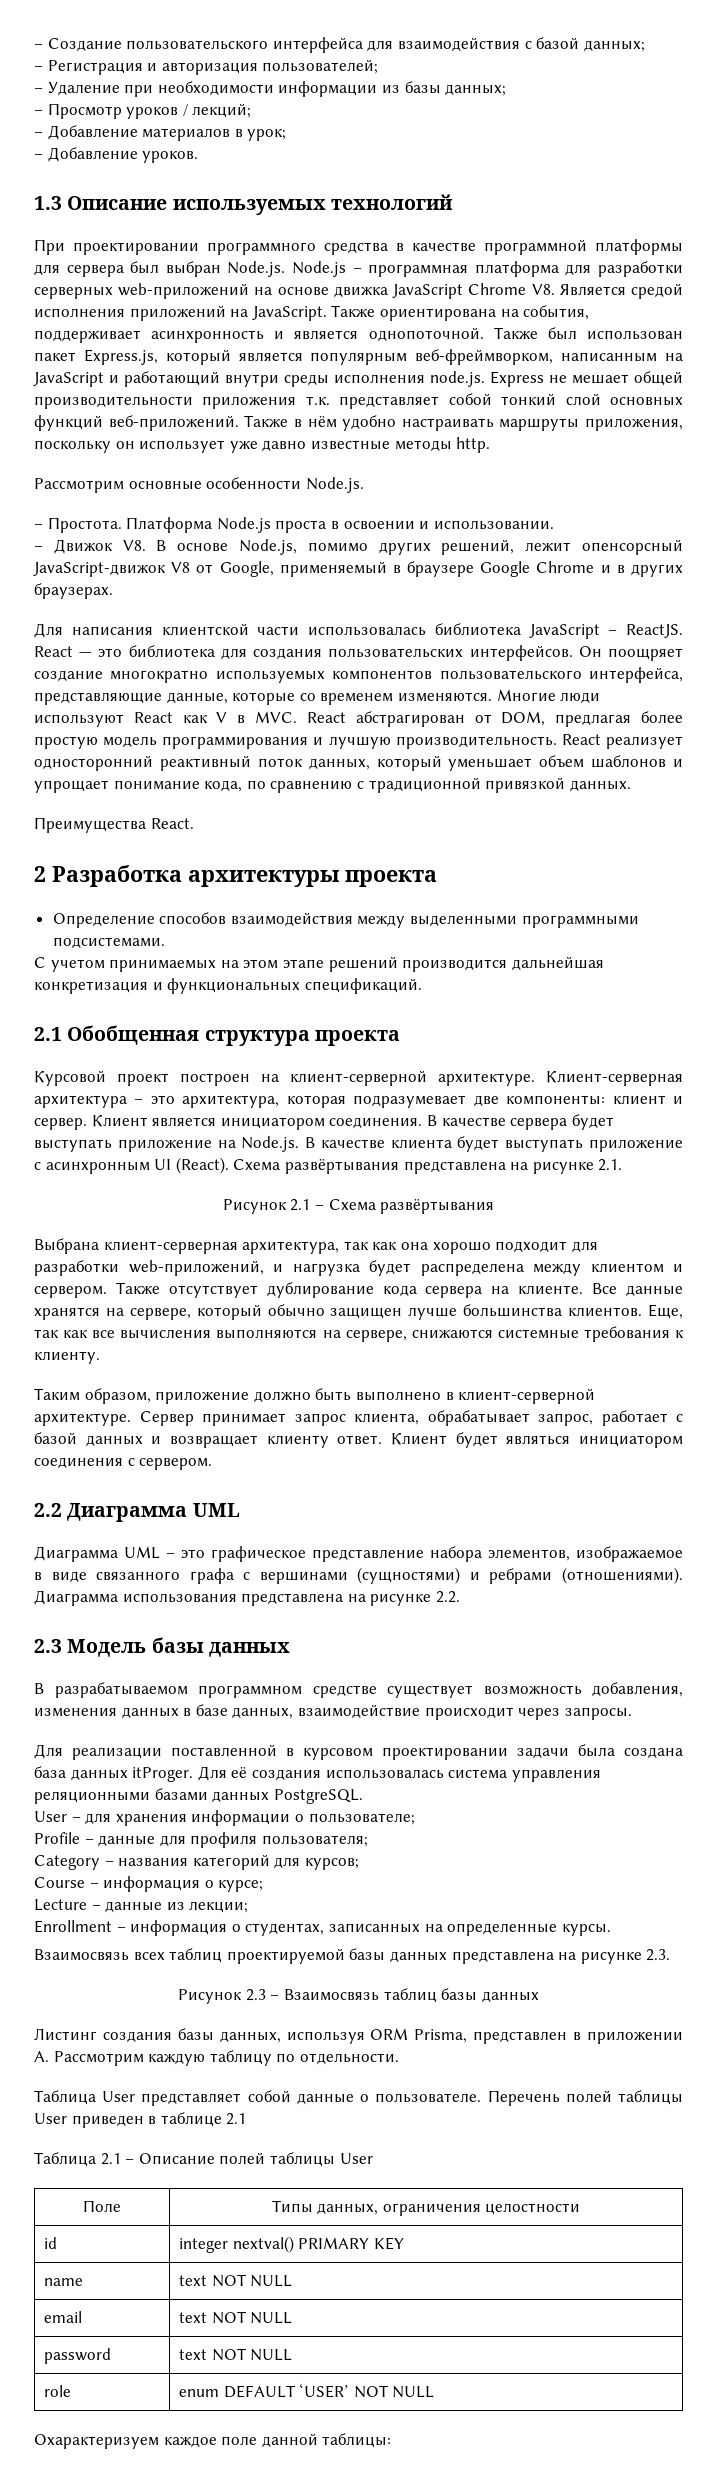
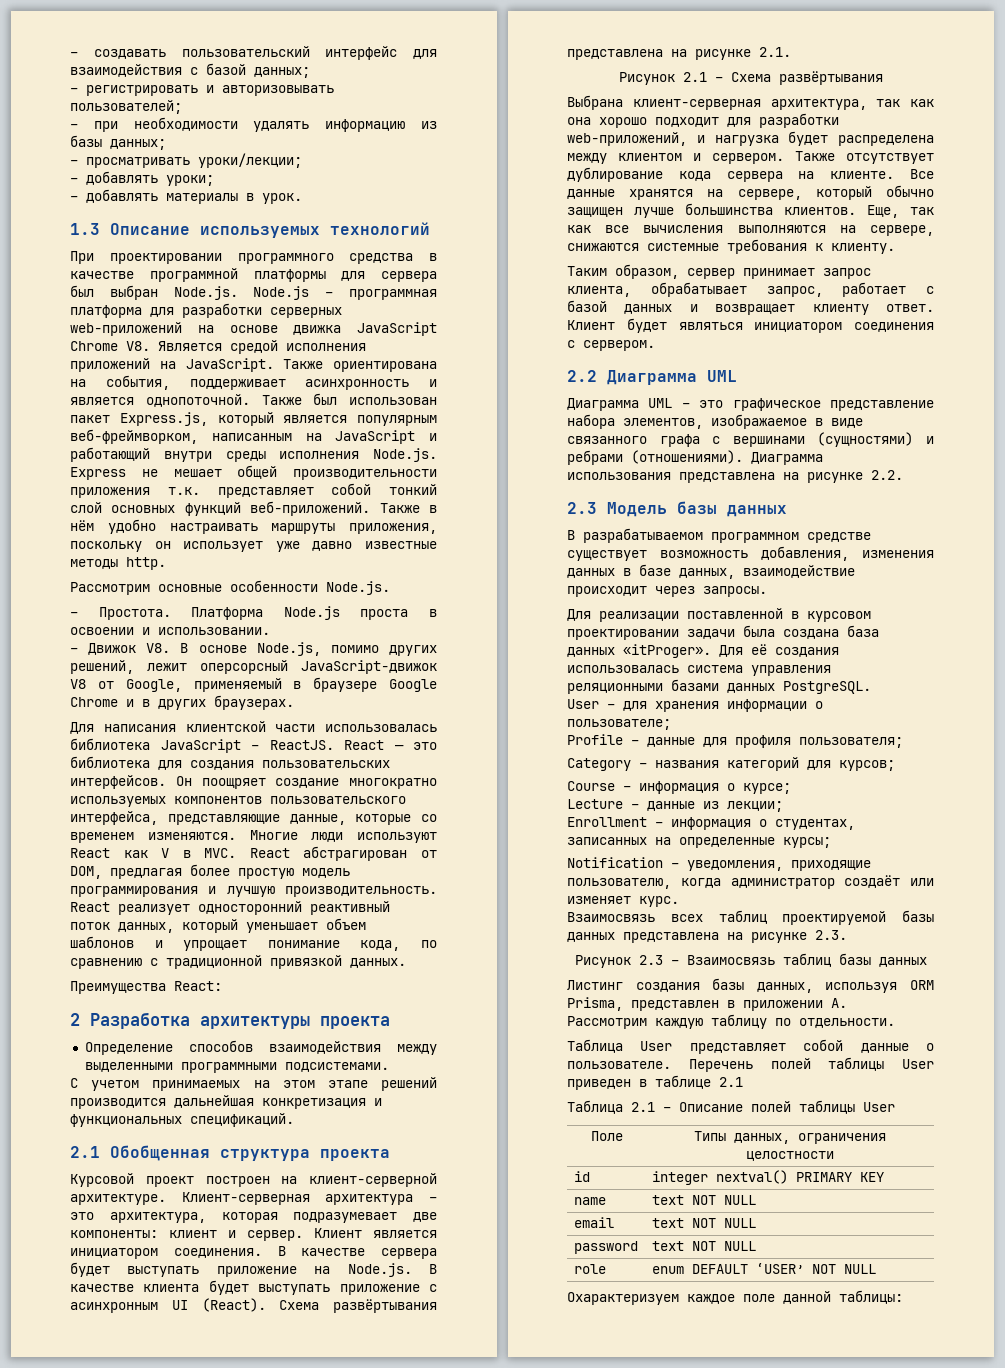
[34,37,363,53] – Создание пользовательского интерфейса -> [70,46,398,60] – создавать пользовательский интерфейс
[47,60,258,75] Регистрация и авторизация -> [86,85,334,96] регистрировать и авторизовывать
[47,82,120,96] Удаление -> (78, 126) none
[278,81,378,97] информации -> [253,119,406,132] удалять информацию
[47,103,252,119] [34,125,287,141] [34,147,199,163] Просмотр уроков / лекций; // – Добавление материалов в урок; // – Добавление уроков. -> [86,153,302,168] [70,171,214,186] [70,189,302,204] просматривать уроки/лекции; // – добавлять уроки; // – добавлять материалы в урок.
[430,371,485,387] node.js. -> [373,448,437,462] Node.js.
[582,539,683,555] опенсорсный -> [200,660,288,674] оперсорсный
[150,818,194,829] React. -> [174,981,222,991] React:
[155,1388,596,1404] [34,1411,194,1426] приложение должно быть выполнено в клиент-серверной архитектуре. Сервер -> [687,268,735,279] сервер
[132,1767,194,1782] itProger. -> [623,644,711,658] «itProger».
[561,1924,611,1936] курсы. -> [783,837,831,848] [567,857,871,871] [567,875,934,889] [567,896,679,907] курсы; // Notification – уведомления, приходящие пользователю, когда администратор создаёт или изменяет курс.

